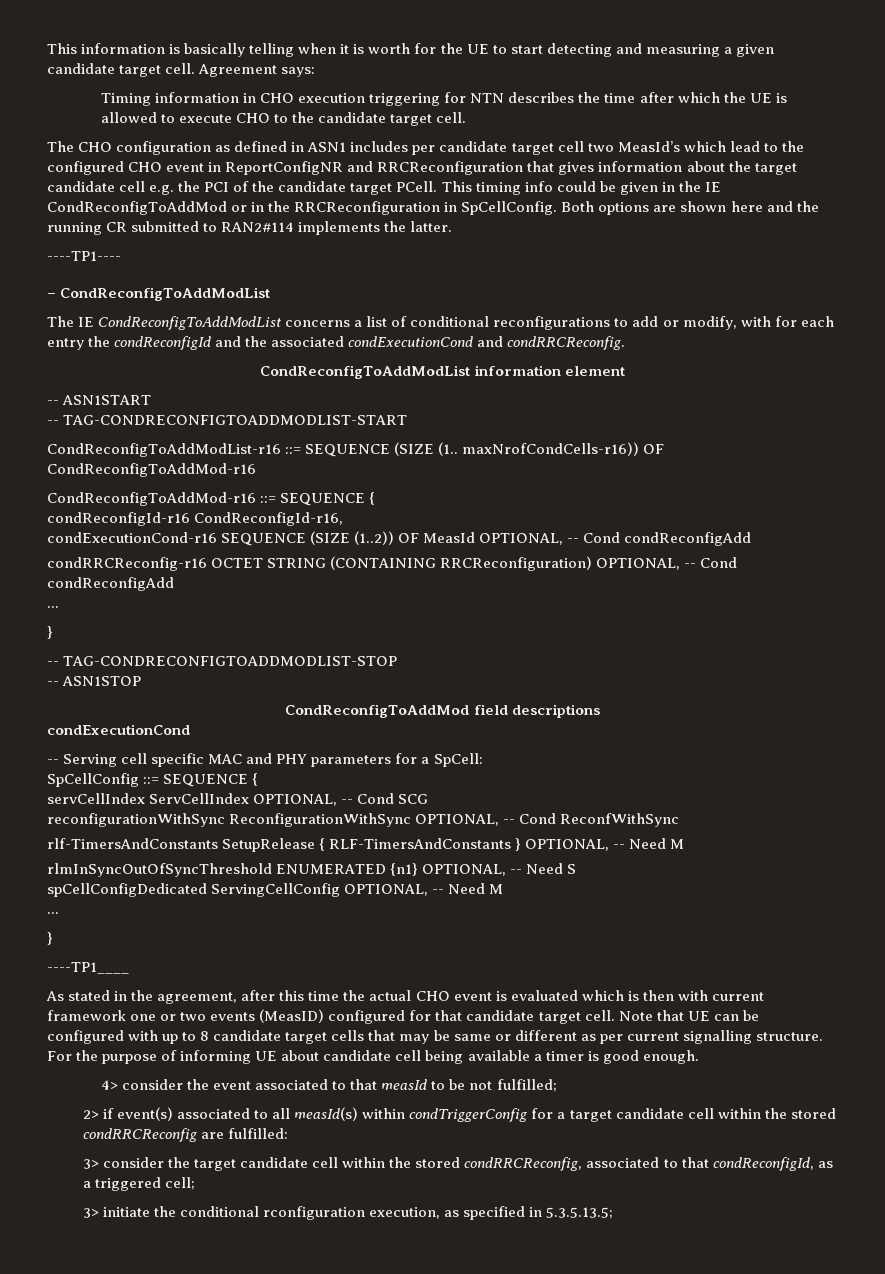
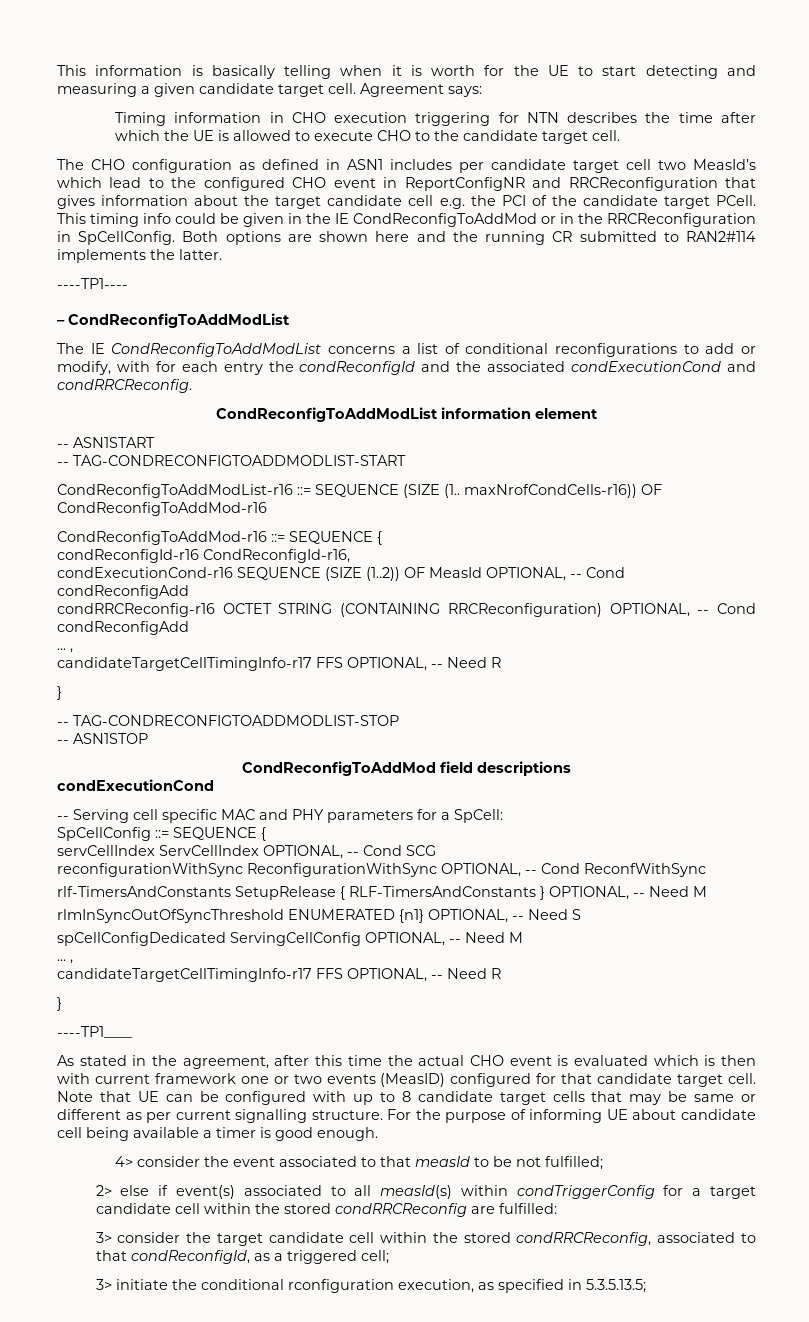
(59, 607) none -> [70,648,73,653] [57,657,501,671] , // candidateTargetCellTimingInfo-r17 FFS OPTIONAL, -- Need R
(59, 913) none -> [70,959,73,964] [57,968,501,982] , // candidateTargetCellTimingInfo-r17 FFS OPTIONAL, -- Need R
(99, 1114) none -> [120,1185,150,1196] else

